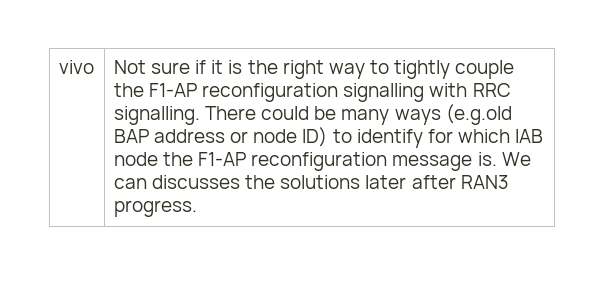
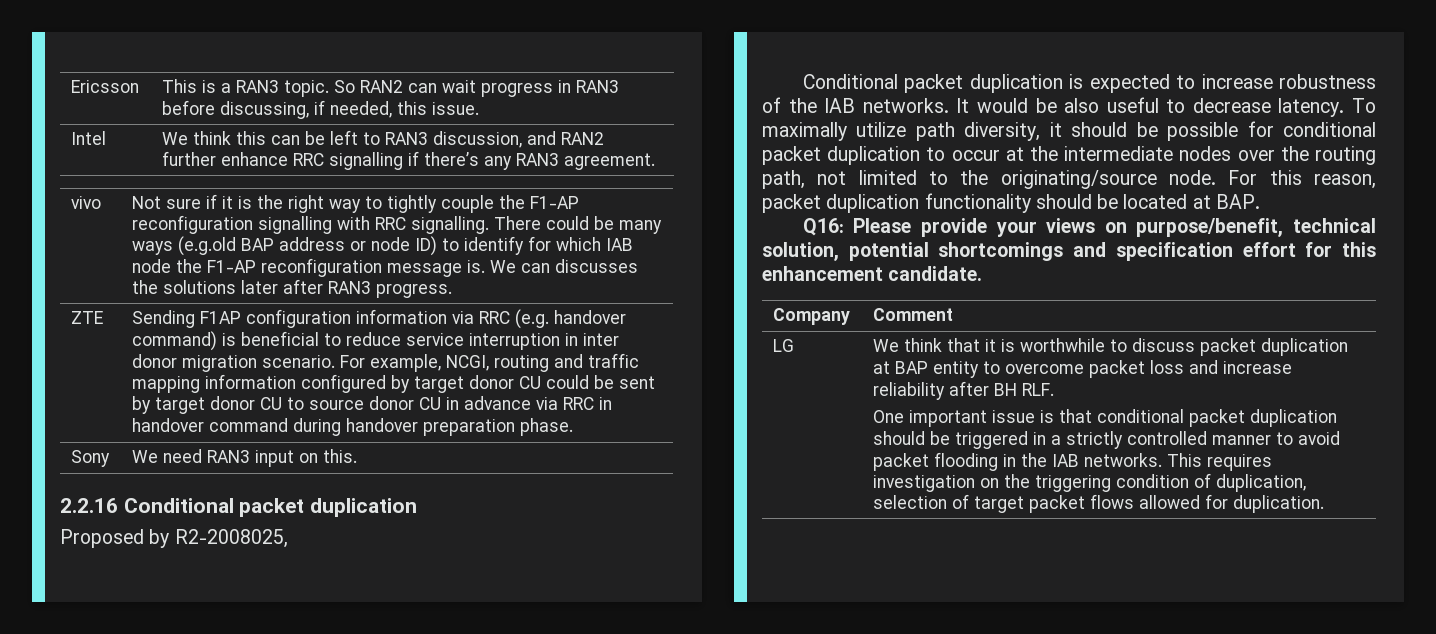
(58, 67) none -> [71,80,140,93] [162,79,620,97] [162,100,480,119] [71,131,107,145] [162,130,605,148] [162,151,656,170] Ericsson | This is a RAN3 topic. So RAN2 can wait progress in RAN3 before discussing, if needed, this issue. // Intel | We think this can be left to RAN3 discussion, and RAN2 further enhance RRC signalling if there’s any RAN3 agreement. //
(197, 208) none -> [71,311,104,324] [132,309,627,329] [132,331,620,351] [132,353,640,372] [132,374,656,393] [132,396,613,414] [132,418,574,436] [71,450,111,467] [132,449,358,467] [60,498,418,517] [60,529,288,548] [802,74,1376,93] [762,97,1376,117] [762,121,1376,141] [762,146,1376,165] [762,170,1376,189] [762,193,1260,213] [802,218,1376,237] [762,242,1376,261] [762,266,983,281] [773,308,851,325] [873,308,954,321] [773,339,795,352] [873,338,1349,356] [873,360,1293,378] [873,381,1055,400] [873,409,1338,427] [873,431,1341,449] [873,452,1273,471] [873,473,1307,492] [873,494,1325,513] // ZTE | Sending F1AP configuration information via RRC (e.g. handover command) is beneficial to reduce service interruption in inter donor migration scenario. For example, NCGI, routing and traffic mapping information configured by target donor CU could be sent by target donor CU to source donor CU in advance via RRC in handover command during handover preparation phase. // Sony | We need RAN3 input on this. // 2.2.16 Conditional packet duplication // Proposed by R2-2008025, // Conditional packet duplication is expected to increase robustness of the IAB networks. It would be also useful to decrease latency. To maximally utilize path diversity, it should be possible for conditional packet duplication to occur at the intermediate nodes over the routing path, not limited to the originating/source node. For this reason, packet duplication functionality should be located at BAP. // Q16: Please provide your views on purpose/benefit, technical solution, potential shortcomings and specification effort for this enhancement candidate. // Company | Comment // LG | We think that it is worthwhile to discuss packet duplication at BAP entity to overcome packet loss and increase reliability after BH RLF. // One important issue is that conditional packet duplication should be triggered in a strictly controlled manner to avoid packet flooding in the IAB networks. This requires investigation on the triggering condition of duplication, selection of target packet flows allowed for duplication.

